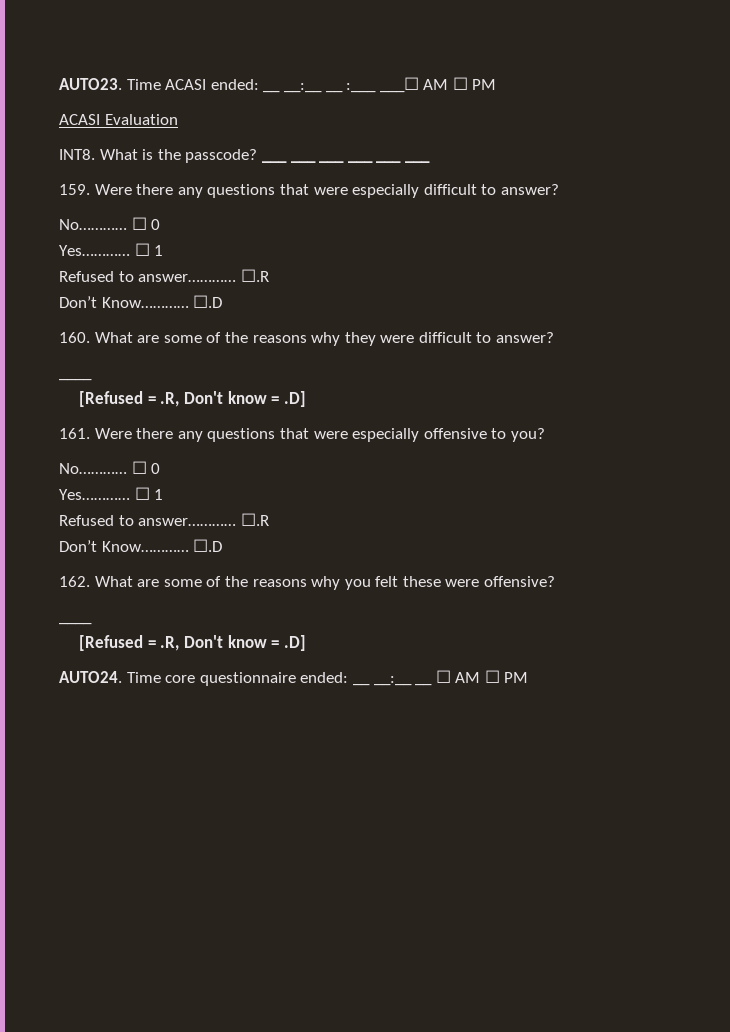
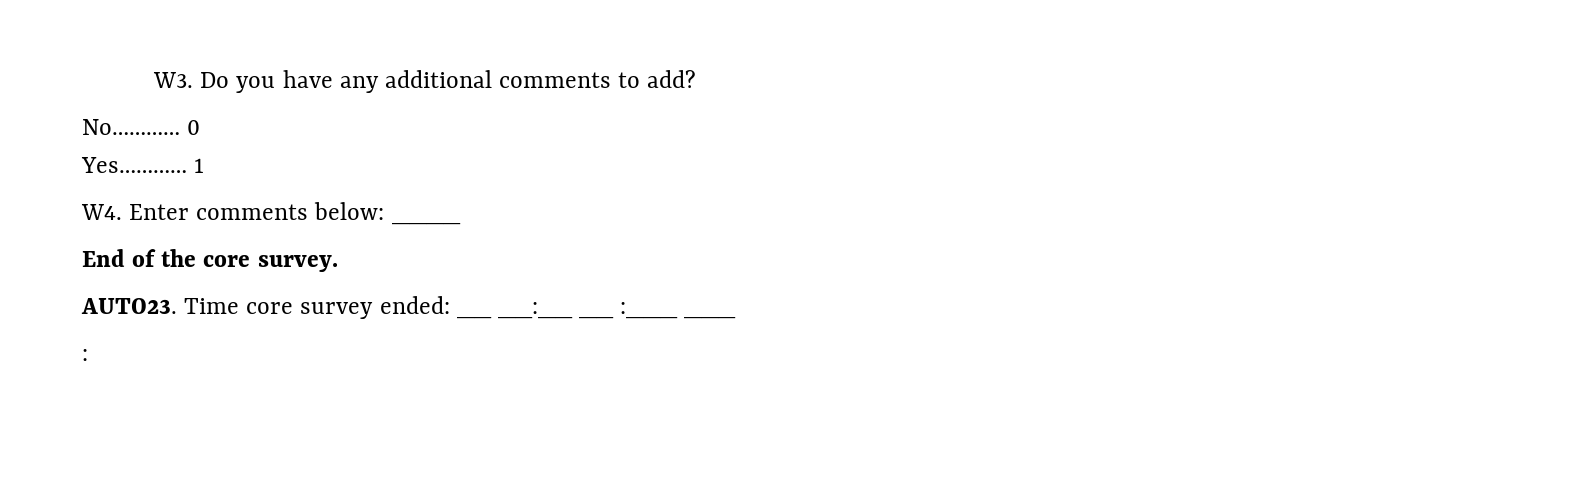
[59,78,207,90] AUTO23. Time ACASI -> [153,70,697,93] [82,119,201,135] [81,157,205,173] [81,202,385,220] [391,220,461,225] [82,249,338,272] [81,298,374,319] W3. Do you have any additional comments to add? // No………… 0 // Yes………… 1 // W4. Enter comments below: ____ // End of the core survey. // AUTO23. Time core survey
[379,77,497,93] [59,114,178,125] [59,149,430,163] [59,184,559,198] [59,217,161,230] [59,243,164,256] [59,269,269,282] [59,295,223,308] [59,332,555,346] [59,378,92,381] [79,391,306,407] [59,428,545,442] [59,461,161,474] [59,487,164,500] [59,513,269,526] [59,539,223,552] [59,576,556,590] [59,622,92,625] [79,635,306,651] [59,671,349,686] [352,676,433,686] [435,670,529,683] ___☐ AM ☐ PM // ACASI Evaluation // INT8. What is the passcode? ___ ___ ___ ___ ___ ___ // 159. Were there any questions that were especially difficult to answer? // No………… ☐ 0 // Yes………… ☐ 1 // Refused to answer………… ☐.R // Don’t Know………… ☐.D // 160. What are some of the reasons why they were difficult to answer? // ____ // [Refused = .R, Don't know = .D] // 161. Were there any questions that were especially offensive to you? // No………… ☐ 0 // Yes………… ☐ 1 // Refused to answer………… ☐.R // Don’t Know………… ☐.D // 162. What are some of the reasons why you felt these were offensive? // ____ // [Refused = .R, Don't know = .D] // AUTO24. Time core questionnaire ended: __ __:__ __ ☐ AM ☐ PM -> [684,314,737,319] [82,349,88,361] ___ // :

